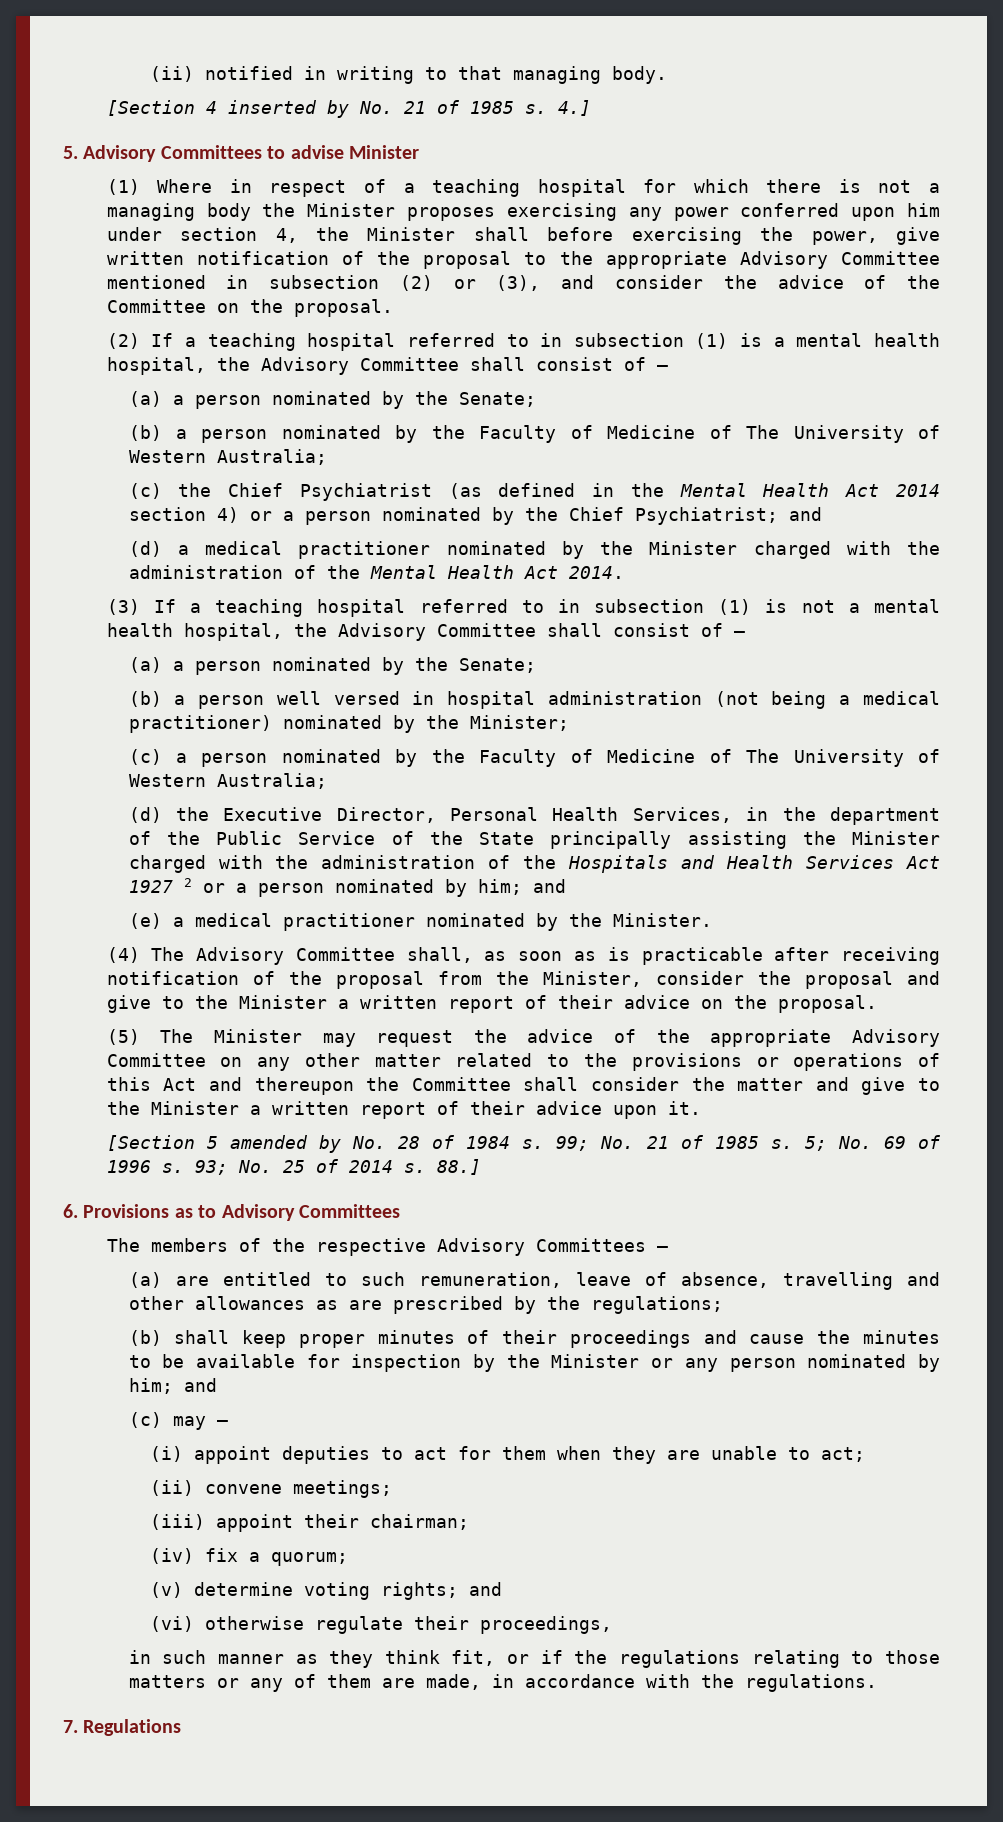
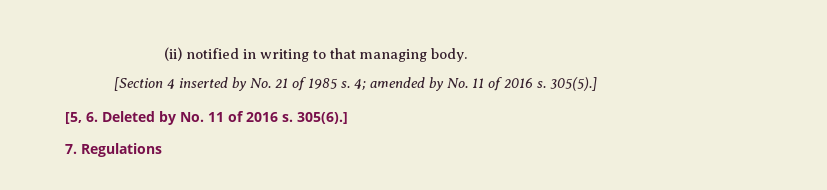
[557,100,591,116] [63,145,419,162] [106,179,941,197] [106,203,941,221] [106,227,941,245] [106,251,941,269] [106,275,940,291] [106,299,393,317] [106,333,941,351] [106,357,668,375] [128,391,536,409] [128,425,940,443] [128,449,327,465] [128,483,940,501] [128,507,822,525] [128,541,941,559] [128,565,624,579] [106,599,941,617] [106,623,745,641] [128,657,536,675] [128,691,940,709] [128,715,569,733] [128,749,940,767] [128,773,327,789] [128,807,941,825] [128,831,941,849] [128,855,940,873] [128,878,566,897] [128,913,712,931] [106,947,940,965] [106,971,940,989] [106,995,877,1013] [106,1029,940,1047] [106,1053,940,1071] [106,1077,940,1095] [106,1101,701,1119] [106,1135,941,1153] [106,1159,481,1175] [63,1204,400,1221] [106,1238,668,1256] [128,1272,940,1290] [128,1296,723,1314] [128,1330,940,1348] [128,1354,940,1372] [128,1378,217,1394] [128,1412,228,1430] [150,1446,866,1464] [150,1480,393,1498] [150,1514,470,1532] [150,1548,349,1566] [150,1582,503,1600] [150,1616,613,1634] [128,1650,940,1668] [128,1674,877,1692] 4.] // 5. Advisory Committees to advise Minister // (1) Where in respect of a teaching hospital for which there is not a managing body the Minister proposes exercising any power conferred upon him under section 4, the Minister shall before exercising the power, give written notification of the proposal to the appropriate Advisory Committee mentioned in subsection (2) or (3), and consider the advice of the Committee on the proposal. // (2) If a teaching hospital referred to in subsection (1) is a mental health hospital, the Advisory Committee shall consist of — // (a) a person nominated by the Senate; // (b) a person nominated by the Faculty of Medicine of The University of Western Australia; // (c) the Chief Psychiatrist (as defined in the Mental Health Act 2014 section 4) or a person nominated by the Chief Psychiatrist; and // (d) a medical practitioner nominated by the Minister charged with the administration of the Mental Health Act 2014. // (3) If a teaching hospital referred to in subsection (1) is not a mental health hospital, the Advisory Committee shall consist of — // (a) a person nominated by the Senate; // (b) a person well versed in hospital administration (not being a medical practitioner) nominated by the Minister; // (c) a person nominated by the Faculty of Medicine of The University of Western Australia; // (d) the Executive Director, Personal Health Services, in the department of the Public Service of the State principally assisting the Minister charged with the administration of the Hospitals and Health Services Act 1927 2 or a person nominated by him; and // (e) a medical practitioner nominated by the Minister. // (4) The Advisory Committee shall, as soon as is practicable after receiving notification of the proposal from the Minister, consider the proposal and give to the Minister a written report of their advice on the proposal. // (5) The Minister may request the advice of the appropriate Advisory Committee on any other matter related to the provisions or operations of this Act and thereupon the Committee shall consider the matter and give to the Minister a written report of their advice upon it. // [Section 5 amended by No. 28 of 1984 s. 99; No. 21 of 1985 s. 5; No. 69 of 1996 s. 93; No. 25 of 2014 s. 88.] // 6. Provisions as to Advisory Committees // The members of the respective Advisory Committees — // (a) are entitled to such remuneration, leave of absence, travelling and other allowances as are prescribed by the regulations; // (b) shall keep proper minutes of their proceedings and cause the minutes to be available for inspection by the Minister or any person nominated by him; and // (c) may — // (i) appoint deputies to act for them when they are unable to act; // (ii) convene meetings; // (iii) appoint their chairman; // (iv) fix a quorum; // (v) determine voting rights; and // (vi) otherwise regulate their proceedings, // in such manner as they think fit, or if the regulations relating to those matters or any of them are made, in accordance with the regulations. -> [354,77,598,91] [65,111,348,125] 4; amended by No. 11 of 2016 s. 305(5).] // [5, 6. Deleted by No. 11 of 2016 s. 305(6).]

